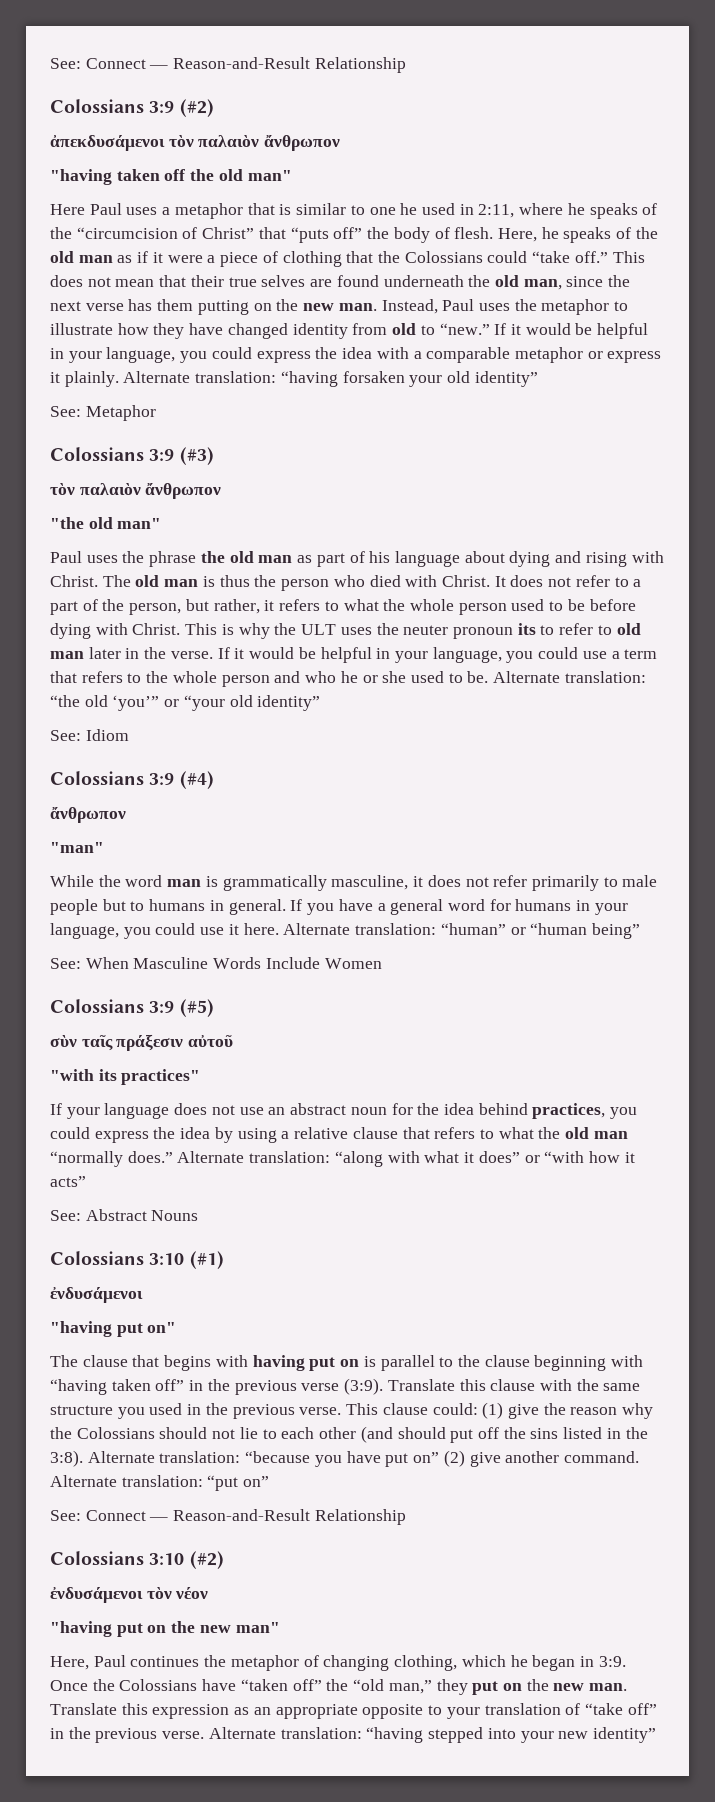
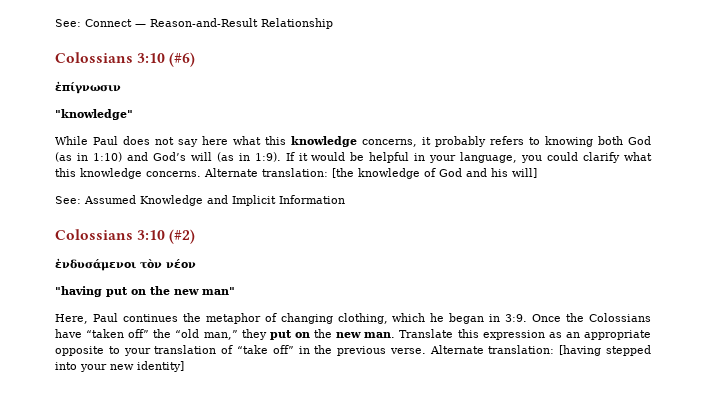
[50,57,406,73] [50,99,214,117] [50,135,341,151] [50,169,292,185] [50,203,658,219] [50,227,658,243] [50,251,645,267] [50,275,631,290] [50,299,629,315] [50,323,490,339] See: Connect — Reason-and-Result Relationship // Colossians 3:9 (#2) // ἀπεκδυσάμενοι τὸν παλαιὸν ἄνθρωπον // "having taken off the old man" // Here Paul uses a metaphor that is similar to one he used in 2:11, where he speaks of the “circumcision of Christ” that “puts off” the body of flesh. Here, he speaks of the old man as if it were a piece of clothing that the Colossians could “take off.” This does not mean that their true selves are found underneath the old man, since the next verse has them putting on the new man. Instead, Paul uses the metaphor to illustrate how they have changed identity from old to “new.” -> [55,18,333,29] [55,52,196,67] [55,81,121,94] [55,109,133,120] [55,136,651,147] [55,152,281,162] See: Connect — Reason-and-Result Relationship // Colossians 3:10 (#6) // ἐπίγνωσιν // "knowledge" // While Paul does not say here what this knowledge concerns, it probably refers to knowing both God (as in 1:10) and God’s will (as in 1:9).
[256,347,662,363] [50,371,538,387] [50,405,156,421] [50,447,214,465] [50,483,222,499] [50,517,162,529] [50,551,664,567] [50,575,642,591] [50,599,636,615] [50,623,641,639] [50,647,658,663] [50,671,646,687] [50,695,321,711] [50,729,129,741] [50,771,214,789] [50,807,126,823] [50,842,104,853] [50,875,658,891] [50,899,628,915] [50,923,640,939] [50,957,382,969] [50,999,214,1017] [50,1034,234,1051] [50,1069,201,1085] [50,1103,638,1119] [50,1127,628,1143] [50,1151,635,1167] [50,1176,86,1187] [50,1209,199,1221] [50,1251,224,1269] [50,1287,143,1303] [50,1321,177,1337] [50,1355,644,1371] [50,1378,641,1395] [50,1402,654,1419] [50,1426,648,1443] [50,1450,639,1467] [50,1475,270,1491] [50,1509,406,1525] express the idea with a comparable metaphor or express it plainly. Alternate translation: “having forsaken your old identity” // See: Metaphor // Colossians 3:9 (#3) // τὸν παλαιὸν ἄνθρωπον // "the old man" // Paul uses the phrase the old man as part of his language about dying and rising with Christ. The old man is thus the person who died with Christ. It does not refer to a part of the person, but rather, it refers to what the whole person used to be before dying with Christ. This is why the ULT uses the neuter pronoun its to refer to old man later in the verse. If it would be helpful in your language, you could use a term that refers to the whole person and who he or she used to be. Alternate translation: “the old ‘you’” or “your old identity” // See: Idiom // Colossians 3:9 (#4) // ἄνθρωπον // "man" // While the word man is grammatically masculine, it does not refer primarily to male people but to humans in general. If you have a general word for humans in your language, you could use it here. Alternate translation: “human” or “human being” // See: When Masculine Words Include Women // Colossians 3:9 (#5) // σὺν ταῖς πράξεσιν αὐτοῦ // "with its practices" // If your language does not use an abstract noun for the idea behind practices, you could express the idea by using a relative clause that refers to what the old man “normally does.” Alternate translation: “along with what it does” or “with how it acts” // See: Abstract Nouns // Colossians 3:10 (#1) // ἐνδυσάμενοι // "having put on" // The clause that begins with having put on is parallel to the clause beginning with “having taken off” in the previous verse (3:9). Translate this clause with the same structure you used in the previous verse. This clause could: (1) give the reason why the Colossians should not lie to each other (and should put off the sins listed in the 3:8). Alternate translation: “because you have put on” (2) give another command. Alternate translation: “put on” // See: Connect — Reason-and-Result Relationship -> [583,152,652,163] [55,168,537,179] [55,195,345,206] clarify what this knowledge concerns. Alternate translation: [the knowledge of God and his will] // See: Assumed Knowledge and Implicit Information
[366,1727,424,1743] “having -> [559,345,602,356] [having
[592,1727,656,1743] identity” -> [137,361,184,372] identity]

